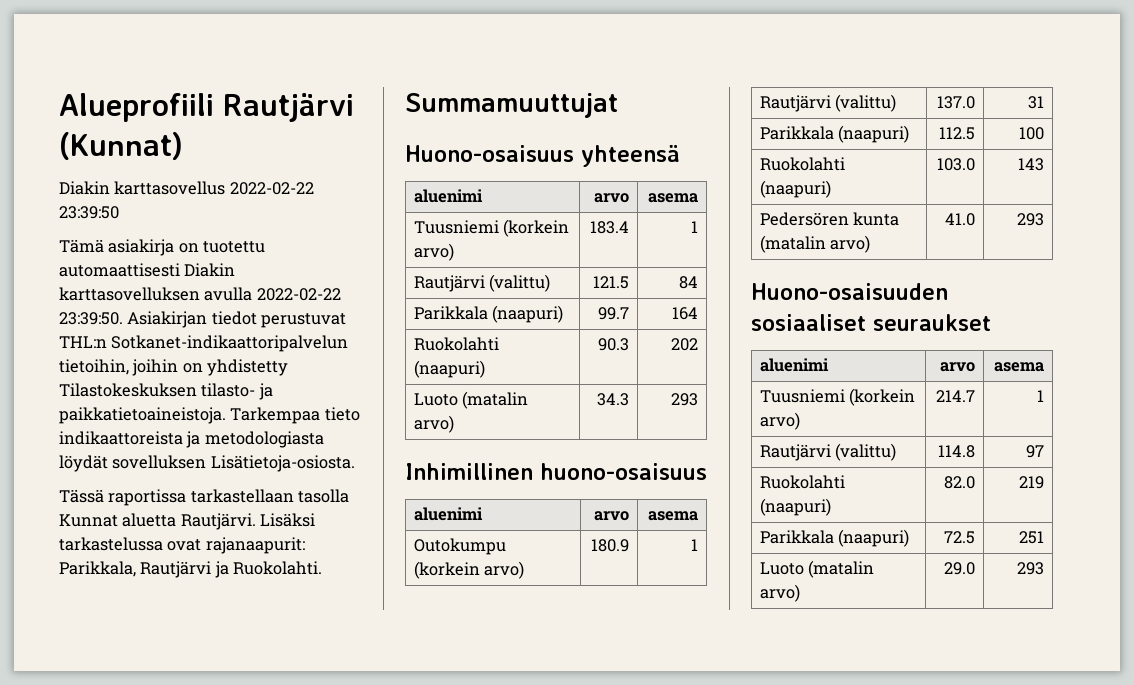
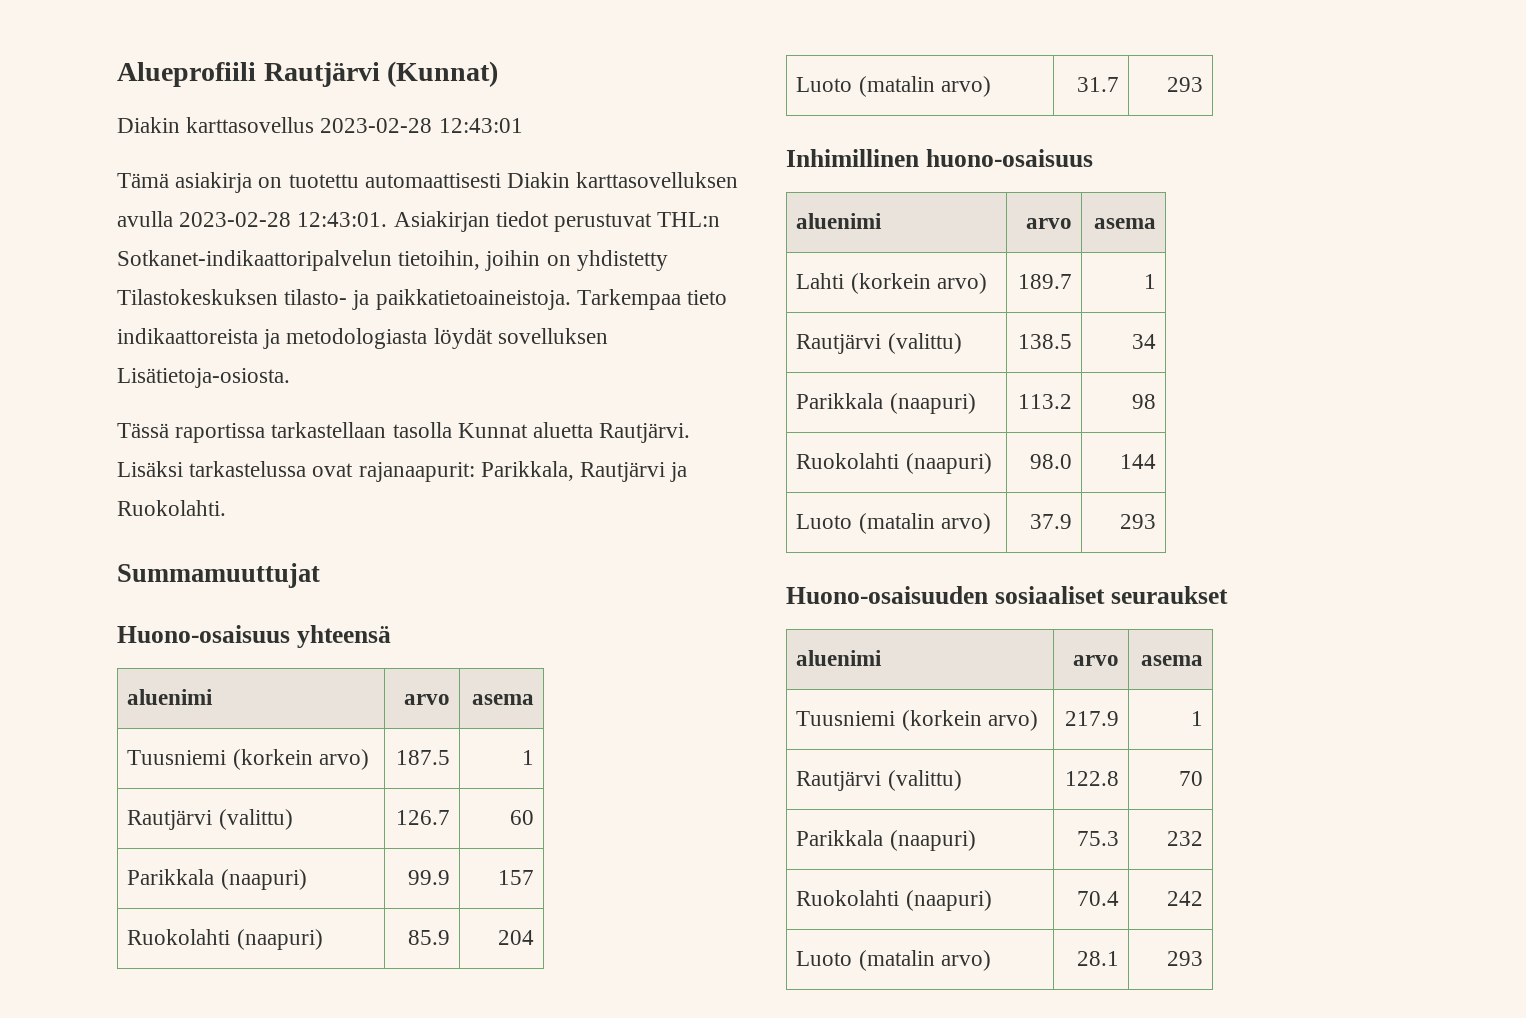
[229,182,314,195] [59,206,119,219] 2022-02-22 23:39:50 -> [320,118,523,133] 2023-02-28 12:43:01
[256,288,341,301] [59,312,123,325] 2022-02-22 23:39:50. -> [179,212,388,227] 2023-02-28 12:43:01.
[590,221,630,234] [691,221,699,233] [413,274,551,292] [593,276,630,289] [679,276,699,289] [413,305,564,323] [598,307,630,320] [672,307,699,320] [413,337,499,351] [413,360,485,378] [598,338,630,351] [671,338,699,351] [413,391,529,409] [413,415,454,433] [597,393,630,406] 183.4 | 1 // Rautjärvi (valittu) | 121.5 | 84 // Parikkala (naapuri) | 99.7 | 164 // Ruokolahti (naapuri) | 90.3 | 202 // Luoto (matalin arvo) | 34.3 -> [395,750,450,765] [521,750,534,765] [127,809,293,830] [395,810,450,825] [509,810,534,825] [127,869,307,890] [407,870,450,885] [497,870,534,885] [127,929,323,950] [407,930,450,945] [497,930,534,945] [796,76,991,97] [1076,77,1119,92] 187.5 | 1 // Rautjärvi (valittu) | 126.7 | 60 // Parikkala (naapuri) | 99.9 | 157 // Ruokolahti (naapuri) | 85.9 | 204 // Luoto (matalin arvo) | 31.7
[413,538,506,555] [413,561,525,579] [591,539,630,552] [691,539,699,551] [759,94,897,112] [937,96,976,109] [1028,96,1045,109] [759,125,910,143] [939,127,976,140] [1019,127,1045,140] [759,157,845,171] [759,180,831,198] [937,158,976,171] [1018,158,1045,171] [759,212,900,226] [759,235,871,253] [945,213,976,226] Outokumpu (korkein arvo) | 180.9 | 1 // Rautjärvi (valittu) | 137.0 | 31 // Parikkala (naapuri) | 112.5 | 100 // Ruokolahti (naapuri) | 103.0 | 143 // Pedersören kunta (matalin arvo) | 41.0 -> [796,273,987,294] [1017,274,1072,289] [1143,274,1156,289] [796,333,962,354] [1017,334,1072,349] [1131,334,1156,349] [796,393,976,414] [1017,394,1072,409] [1131,394,1156,409] [796,453,992,474] [1029,454,1072,469] [1119,454,1156,469] [796,513,991,534] [1029,514,1072,529] Lahti (korkein arvo) | 189.7 | 1 // Rautjärvi (valittu) | 138.5 | 34 // Parikkala (naapuri) | 113.2 | 98 // Ruokolahti (naapuri) | 98.0 | 144 // Luoto (matalin arvo) | 37.9
[936,390,976,402] [1037,390,1045,402] [759,443,897,461] [938,445,976,458] [1026,445,1045,458] [759,475,845,489] [759,498,831,516] [944,476,976,489] [1019,476,1045,489] [759,529,910,547] [944,531,976,544] [1019,531,1045,544] [759,560,875,578] [759,584,800,602] [944,562,976,575] 214.7 | 1 // Rautjärvi (valittu) | 114.8 | 97 // Ruokolahti (naapuri) | 82.0 | 219 // Parikkala (naapuri) | 72.5 | 251 // Luoto (matalin arvo) | 29.0 -> [1064,711,1119,726] [1190,711,1203,726] [796,770,962,791] [1064,771,1119,786] [1178,771,1203,786] [796,830,976,851] [1076,831,1119,846] [1166,831,1203,846] [796,890,992,911] [1076,891,1119,906] [1166,891,1203,906] [796,950,991,971] [1076,951,1119,966] 217.9 | 1 // Rautjärvi (valittu) | 122.8 | 70 // Parikkala (naapuri) | 75.3 | 232 // Ruokolahti (naapuri) | 70.4 | 242 // Luoto (matalin arvo) | 28.1

